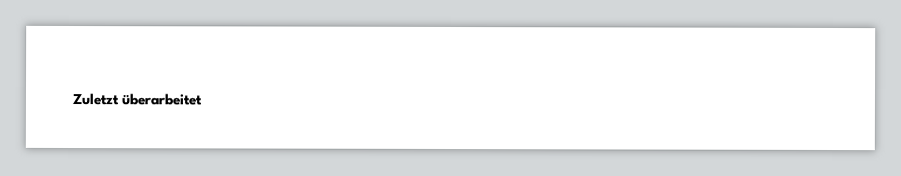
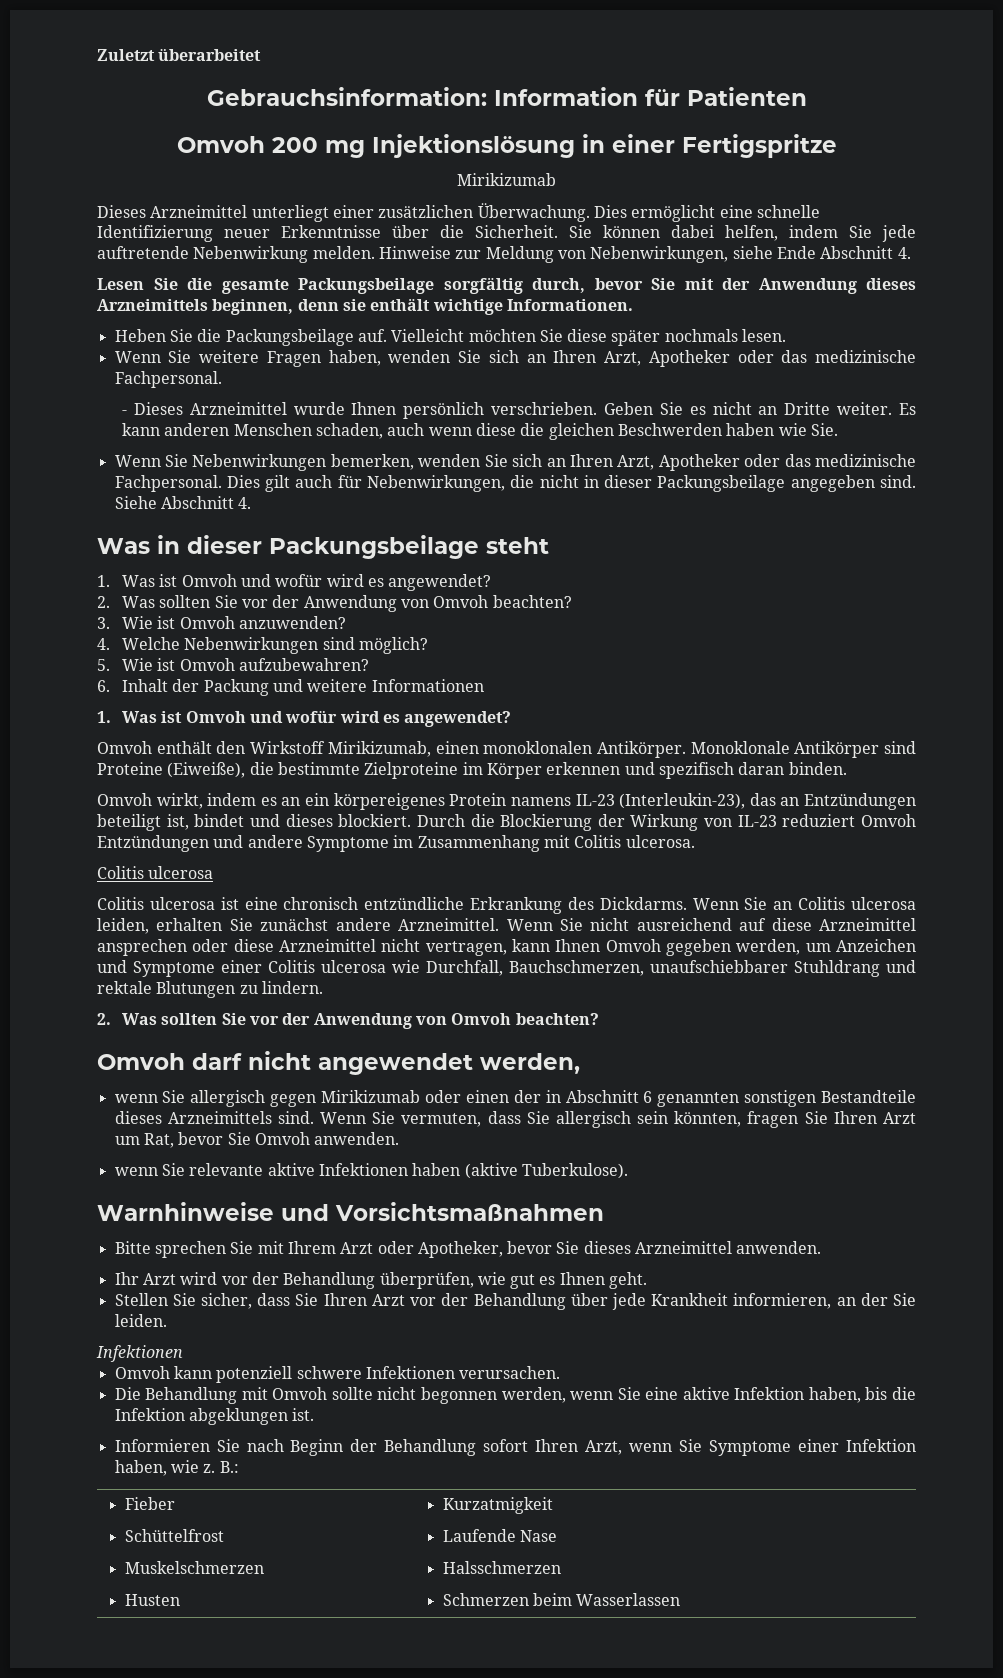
(203, 99) none -> [206,87,807,106] [176,134,837,158] [457,173,556,186] [97,203,820,222] [97,225,916,242] [97,246,911,263] [97,277,916,294] [97,298,633,315] [114,329,787,346] [114,350,916,367] [114,371,222,388] [121,402,916,419] [121,423,838,440] [114,454,916,471] [114,475,916,492] [114,496,252,509] [97,535,549,559] [97,574,492,591] [97,595,572,612] [97,616,346,629] [97,637,428,654] [97,658,369,671] [97,679,484,696] [97,710,512,727] [97,741,917,758] [97,762,847,779] [97,793,917,810] [97,814,916,831] [97,835,695,852] [97,866,214,879] [97,897,916,914] [97,918,916,934] [97,939,916,956] [97,960,916,977] [97,981,323,998] [97,1013,599,1029] [97,1051,580,1075] [114,1090,916,1107] [114,1111,916,1128] [114,1132,400,1148] [114,1163,628,1179] [97,1202,604,1221] [114,1241,822,1258] [114,1272,648,1289] [114,1293,916,1310] [114,1314,167,1327] [96,1345,183,1362] [114,1366,561,1383] [114,1387,916,1404] [114,1408,315,1425] [114,1439,916,1456] [114,1460,239,1476] [124,1497,175,1510] [442,1497,553,1514] [124,1529,224,1542] [442,1529,558,1542] [124,1561,264,1574] [442,1561,561,1574] [124,1594,180,1606] [442,1593,681,1606] // Gebrauchsinformation: Information für Patienten // Omvoh 200 mg Injektionslösung in einer Fertigspritze // Mirikizumab // Dieses Arzneimittel unterliegt einer zusätzlichen Überwachung. Dies ermöglicht eine schnelle Identifizierung neuer Erkenntnisse über die Sicherheit. Sie können dabei helfen, indem Sie jede auftretende Nebenwirkung melden. Hinweise zur Meldung von Nebenwirkungen, siehe Ende Abschnitt 4. // Lesen Sie die gesamte Packungsbeilage sorgfältig durch, bevor Sie mit der Anwendung dieses Arzneimittels beginnen, denn sie enthält wichtige Informationen. // Heben Sie die Packungsbeilage auf. Vielleicht möchten Sie diese später nochmals lesen. // Wenn Sie weitere Fragen haben, wenden Sie sich an Ihren Arzt, Apotheker oder das medizinische Fachpersonal. // - Dieses Arzneimittel wurde Ihnen persönlich verschrieben. Geben Sie es nicht an Dritte weiter. Es kann anderen Menschen schaden, auch wenn diese die gleichen Beschwerden haben wie Sie. // Wenn Sie Nebenwirkungen bemerken, wenden Sie sich an Ihren Arzt, Apotheker oder das medizinische Fachpersonal. Dies gilt auch für Nebenwirkungen, die nicht in dieser Packungsbeilage angegeben sind. Siehe Abschnitt 4. // Was in dieser Packungsbeilage steht // 1. Was ist Omvoh und wofür wird es angewendet? // 2. Was sollten Sie vor der Anwendung von Omvoh beachten? // 3. Wie ist Omvoh anzuwenden? // 4. Welche Nebenwirkungen sind möglich? // 5. Wie ist Omvoh aufzubewahren? // 6. Inhalt der Packung und weitere Informationen // 1. Was ist Omvoh und wofür wird es angewendet? // Omvoh enthält den Wirkstoff Mirikizumab, einen monoklonalen Antikörper. Monoklonale Antikörper sind Proteine (Eiweiße), die bestimmte Zielproteine im Körper erkennen und spezifisch daran binden. // Omvoh wirkt, indem es an ein körpereigenes Protein namens IL-23 (Interleukin-23), das an Entzündungen beteiligt ist, bindet und dieses blockiert. Durch die Blockierung der Wirkung von IL-23 reduziert Omvoh Entzündungen und andere Symptome im Zusammenhang mit Colitis ulcerosa. // Colitis ulcerosa // Colitis ulcerosa ist eine chronisch entzündliche Erkrankung des Dickdarms. Wenn Sie an Colitis ulcerosa leiden, erhalten Sie zunächst andere Arzneimittel. Wenn Sie nicht ausreichend auf diese Arzneimittel ansprechen oder diese Arzneimittel nicht vertragen, kann Ihnen Omvoh gegeben werden, um Anzeichen und Symptome einer Colitis ulcerosa wie Durchfall, Bauchschmerzen, unaufschiebbarer Stuhldrang und rektale Blutungen zu lindern. // 2. Was sollten Sie vor der Anwendung von Omvoh beachten? // Omvoh darf nicht angewendet werden, // wenn Sie allergisch gegen Mirikizumab oder einen der in Abschnitt 6 genannten sonstigen Bestandteile dieses Arzneimittels sind. Wenn Sie vermuten, dass Sie allergisch sein könnten, fragen Sie Ihren Arzt um Rat, bevor Sie Omvoh anwenden. // wenn Sie relevante aktive Infektionen haben (aktive Tuberkulose). // Warnhinweise und Vorsichtsmaßnahmen // Bitte sprechen Sie mit Ihrem Arzt oder Apotheker, bevor Sie dieses Arzneimittel anwenden. // Ihr Arzt wird vor der Behandlung überprüfen, wie gut es Ihnen geht. // Stellen Sie sicher, dass Sie Ihren Arzt vor der Behandlung über jede Krankheit informieren, an der Sie leiden. // Infektionen // Omvoh kann potenziell schwere Infektionen verursachen. // Die Behandlung mit Omvoh sollte nicht begonnen werden, wenn Sie eine aktive Infektion haben, bis die Infektion abgeklungen ist. // Informieren Sie nach Beginn der Behandlung sofort Ihren Arzt, wenn Sie Symptome einer Infektion haben, wie z. B.: // Fieber | Kurzatmigkeit // Schüttelfrost | Laufende Nase // Muskelschmerzen | Halsschmerzen // Husten | Schmerzen beim Wasserlassen

